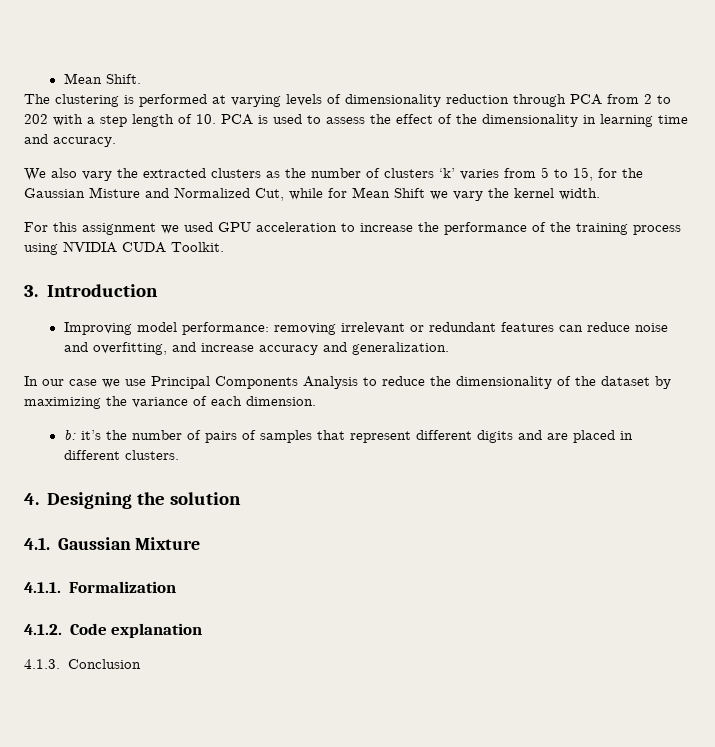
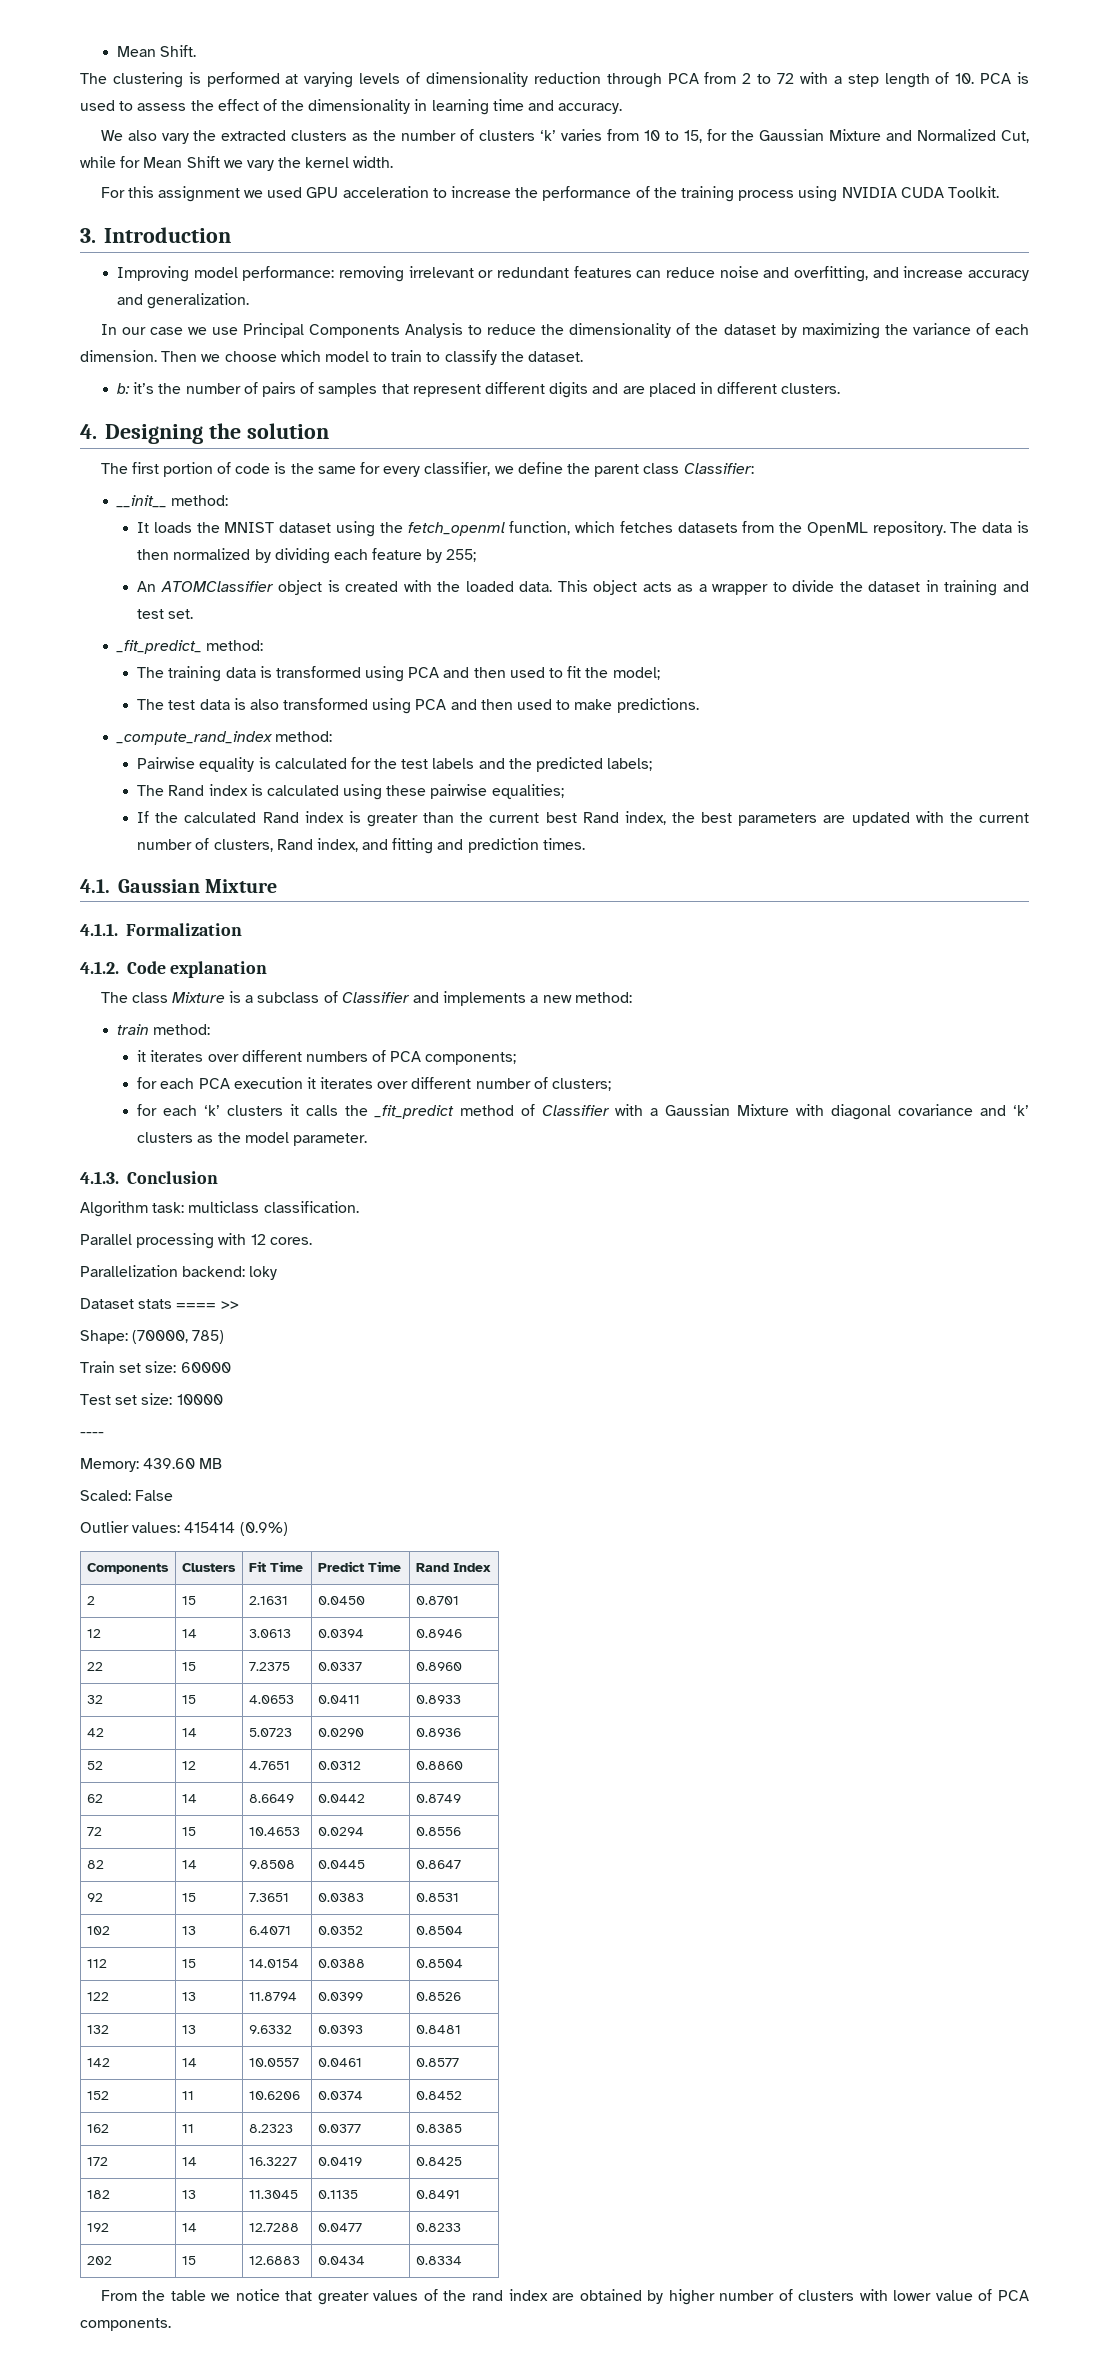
[24,114,48,124] 202 -> [777,73,795,84] 72
[541,167,549,178] 5 -> [644,130,661,141] 10
[89,187,140,198] Misture -> [829,129,882,141] Mixture
(316, 401) none -> [161,350,584,365] Then we choose which model to train to classify the dataset.
(242, 498) none -> [100,462,754,477] [116,495,229,508] [137,521,1029,537] [137,548,477,564] [137,580,1030,596] [137,609,194,619] [116,640,264,654] [137,666,660,682] [137,698,699,714] [116,731,333,745] [137,757,653,772] [137,784,564,800] [137,811,1029,827] [137,838,585,854] // The first portion of code is the same for every classifier, we define the parent class Classifier: // __init__ method: // It loads the MNIST dataset using the fetch_openml function, which fetches datasets from the OpenML repository. The data is then normalized by dividing each feature by 255; // An ATOMClassifier object is created with the loaded data. This object acts as a wrapper to divide the dataset in training and test set. // _fit_predict_ method: // The training data is transformed using PCA and then used to fit the model; // The test data is also transformed using PCA and then used to make predictions. // _compute_rand_index method: // Pairwise equality is calculated for the test labels and the predicted labels; // The Rand index is calculated using these pairwise equalities; // If the calculated Rand index is greater than the current best Rand index, the best parameters are updated with the current number of clusters, Rand index, and fitting and prediction times.
[24,659,141,669] 4.1.3. Conclusion -> [100,991,632,1006] [117,1024,211,1035] [137,1050,517,1065] [137,1077,611,1091] [137,1104,1030,1120] [137,1132,367,1146] [80,1171,218,1184] [80,1201,359,1217] [80,1233,312,1249] [80,1265,278,1280] [80,1298,239,1309] [80,1330,225,1344] [80,1361,231,1373] [80,1393,223,1405] [80,1432,104,1437] [80,1458,223,1472] [80,1490,174,1501] [80,1521,288,1536] [86,1563,169,1574] [181,1563,236,1572] [248,1561,303,1572] [317,1561,401,1572] [415,1563,491,1572] [86,1596,95,1605] [181,1596,196,1605] [248,1596,288,1605] [317,1596,365,1605] [415,1596,459,1605] [86,1629,101,1638] [181,1629,197,1638] [248,1629,291,1638] [317,1629,364,1638] [415,1629,462,1638] [86,1662,103,1671] [181,1662,196,1671] [248,1662,290,1671] [317,1662,362,1671] [415,1662,462,1671] [86,1695,103,1704] [181,1695,196,1704] [248,1695,294,1704] [317,1695,360,1704] [415,1695,461,1704] [86,1728,104,1737] [181,1728,197,1737] [248,1728,292,1737] [317,1728,364,1737] [415,1728,461,1737] [86,1761,103,1770] [181,1761,196,1770] [248,1761,290,1770] [317,1761,361,1770] [415,1761,463,1770] [86,1794,103,1803] [181,1794,197,1803] [248,1794,294,1803] [317,1794,365,1803] [415,1794,461,1803] [86,1827,102,1836] [181,1827,196,1836] [248,1827,300,1836] [317,1827,364,1836] [415,1827,461,1836] [86,1860,104,1869] [181,1860,197,1869] [248,1860,295,1869] [317,1860,365,1869] [415,1860,461,1869] [86,1893,103,1902] [181,1893,196,1902] [248,1893,289,1902] [317,1893,364,1902] [415,1893,459,1902] [86,1926,110,1935] [181,1926,196,1935] [248,1926,291,1935] [317,1926,363,1935] [415,1926,463,1935] [86,1959,107,1968] [181,1959,196,1968] [248,1959,299,1968] [317,1959,365,1968] [415,1959,463,1968] [86,1992,109,2001] [181,1992,196,2001] [248,1992,297,2001] [317,1992,363,2001] [415,1992,461,2001] [86,2025,109,2034] [181,2025,196,2034] [248,2025,292,2034] [317,2025,363,2034] [415,2025,461,2034] [86,2058,110,2067] [181,2058,197,2067] [248,2058,299,2067] [317,2058,362,2067] [415,2058,459,2067] [86,2091,109,2100] [181,2091,194,2100] [248,2091,300,2100] [317,2091,363,2100] [415,2091,462,2100] [86,2124,109,2133] [181,2124,194,2133] [248,2124,293,2133] [317,2124,361,2133] [415,2124,462,2133] [86,2157,108,2166] [181,2157,197,2166] [248,2157,297,2166] [317,2157,362,2166] [415,2157,462,2166] [86,2190,110,2199] [181,2190,196,2199] [248,2190,298,2199] [317,2190,358,2199] [415,2190,460,2199] [86,2223,109,2232] [181,2223,197,2232] [248,2223,299,2232] [317,2223,362,2232] [415,2223,461,2232] [86,2256,112,2265] [181,2256,196,2265] [248,2256,300,2265] [317,2256,365,2265] [415,2256,462,2265] [100,2289,1029,2305] [80,2318,171,2331] The class Mixture is a subclass of Classifier and implements a new method: // train method: // it iterates over different numbers of PCA components; // for each PCA execution it iterates over different number of clusters; // for each ‘k’ clusters it calls the _fit_predict method of Classifier with a Gaussian Mixture with diagonal covariance and ‘k’ clusters as the model parameter. // 4.1.3. Conclusion // Algorithm task: multiclass classification. // Parallel processing with 12 cores. // Parallelization backend: loky // Dataset stats ==== >> // Shape: (70000, 785) // Train set size: 60000 // Test set size: 10000 // ---- // Memory: 439.60 MB // Scaled: False // Outlier values: 415414 (0.9%) // Components | Clusters | Fit Time | Predict Time | Rand Index // 2 | 15 | 2.1631 | 0.0450 | 0.8701 // 12 | 14 | 3.0613 | 0.0394 | 0.8946 // 22 | 15 | 7.2375 | 0.0337 | 0.8960 // 32 | 15 | 4.0653 | 0.0411 | 0.8933 // 42 | 14 | 5.0723 | 0.0290 | 0.8936 // 52 | 12 | 4.7651 | 0.0312 | 0.8860 // 62 | 14 | 8.6649 | 0.0442 | 0.8749 // 72 | 15 | 10.4653 | 0.0294 | 0.8556 // 82 | 14 | 9.8508 | 0.0445 | 0.8647 // 92 | 15 | 7.3651 | 0.0383 | 0.8531 // 102 | 13 | 6.4071 | 0.0352 | 0.8504 // 112 | 15 | 14.0154 | 0.0388 | 0.8504 // 122 | 13 | 11.8794 | 0.0399 | 0.8526 // 132 | 13 | 9.6332 | 0.0393 | 0.8481 // 142 | 14 | 10.0557 | 0.0461 | 0.8577 // 152 | 11 | 10.6206 | 0.0374 | 0.8452 // 162 | 11 | 8.2323 | 0.0377 | 0.8385 // 172 | 14 | 16.3227 | 0.0419 | 0.8425 // 182 | 13 | 11.3045 | 0.1135 | 0.8491 // 192 | 14 | 12.7288 | 0.0477 | 0.8233 // 202 | 15 | 12.6883 | 0.0434 | 0.8334 // From the table we notice that greater values of the rand index are obtained by higher number of clusters with lower value of PCA components.

